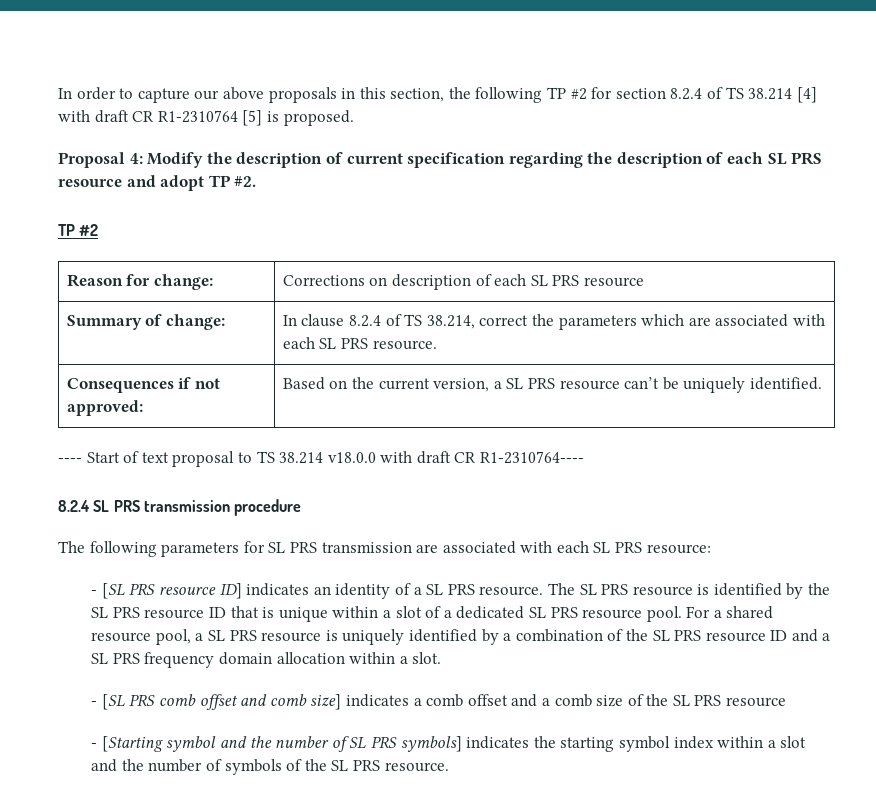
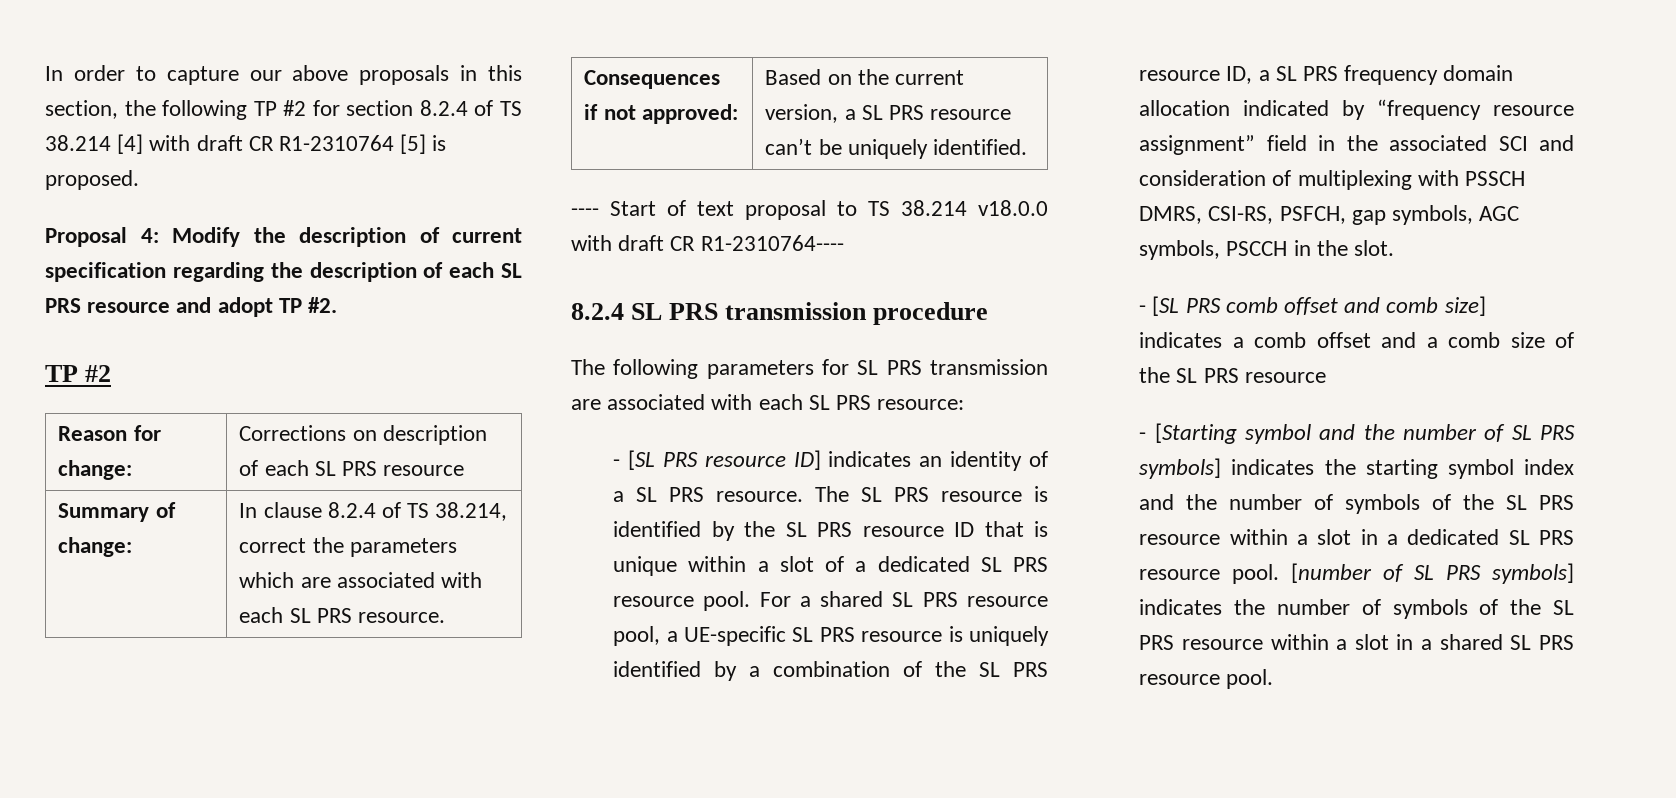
(774, 612) none -> [892,592,958,607] SL PRS
(204, 637) none -> [684,626,787,646] UE-specific
[770,629,818,642] ID and -> [1226,66,1253,84] ID,
[349,652,408,664] within a -> [1243,99,1574,120] [1139,135,1574,155] [1139,170,1526,190] [1139,205,1520,225] [1139,240,1348,260] indicated by “frequency resource assignment” field in the associated SCI and consideration of multiplexing with PSSCH DMRS, CSI-RS, PSFCH, gap symbols, AGC symbols, PSCCH in the
[717,736,807,748] within a slot -> (1574, 467) none
[384,762,449,772] resource. -> [1139,529,1574,545] [1139,563,1574,584] [1139,599,1574,619] [1139,634,1574,650] [1139,669,1274,689] resource within a slot in a dedicated SL PRS resource pool. [number of SL PRS symbols] indicates the number of symbols of the SL PRS resource within a slot in a shared SL PRS resource pool.

